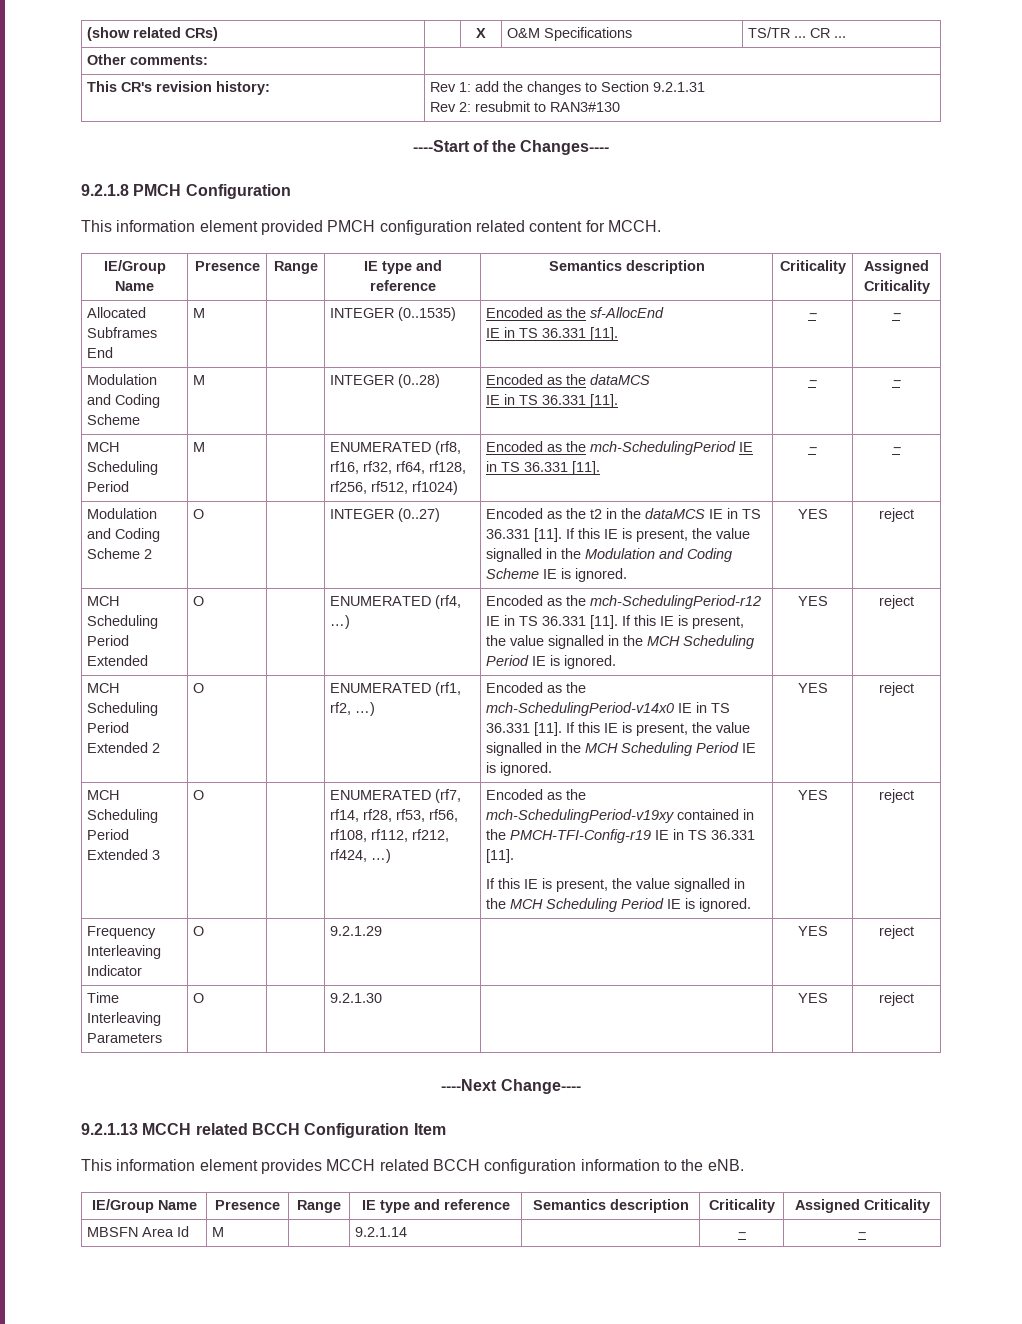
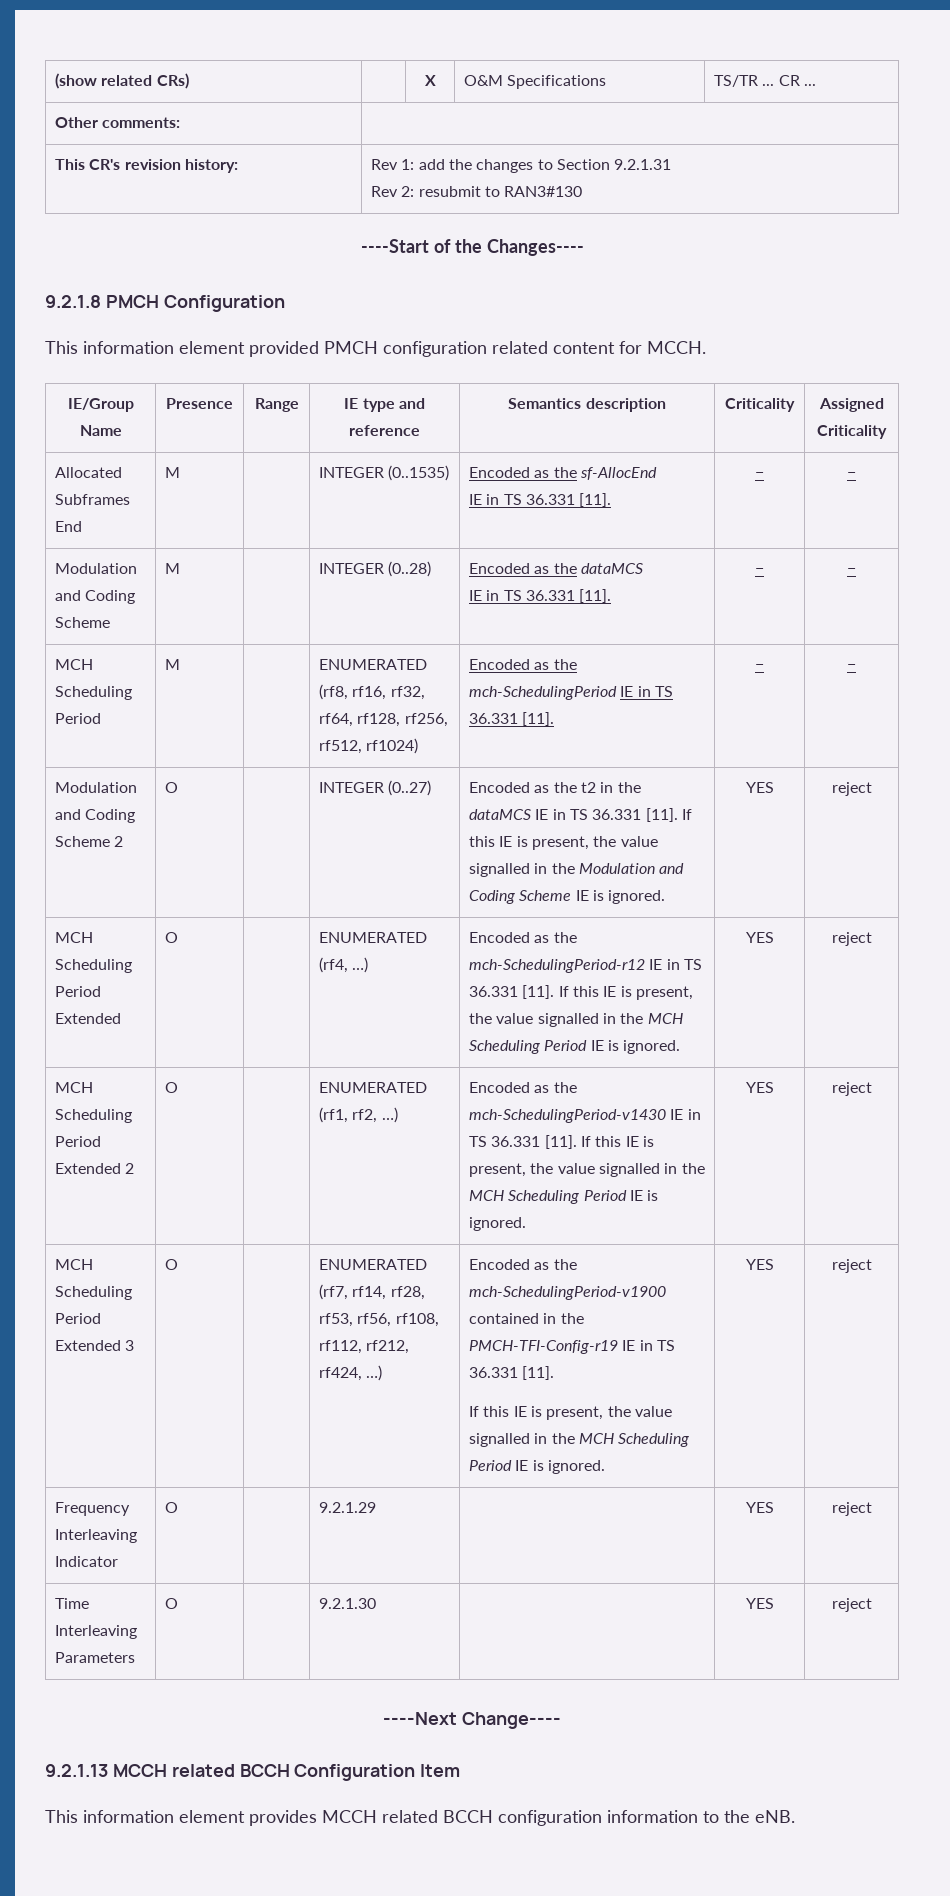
[486,702,675,716] mch-SchedulingPeriod-v14x0 -> [469,1109,667,1123] mch-SchedulingPeriod-v1430
[486,809,675,823] mch-SchedulingPeriod-v19xy -> [469,1286,667,1300] mch-SchedulingPeriod-v1900
[91,1199,197,1213] [215,1200,280,1210] [297,1200,341,1213] [361,1199,510,1213] [532,1199,689,1213] [708,1199,775,1213] [794,1199,930,1213] [87,1226,190,1237] [212,1227,225,1237] [355,1227,408,1237] [737,1232,746,1237] [858,1232,866,1237] // IE/Group Name | Presence | Range | IE type and reference | Semantics description | Criticality | Assigned Criticality // MBSFN Area Id | M | | 9.2.1.14 | | − | − -> (795, 1816) none

